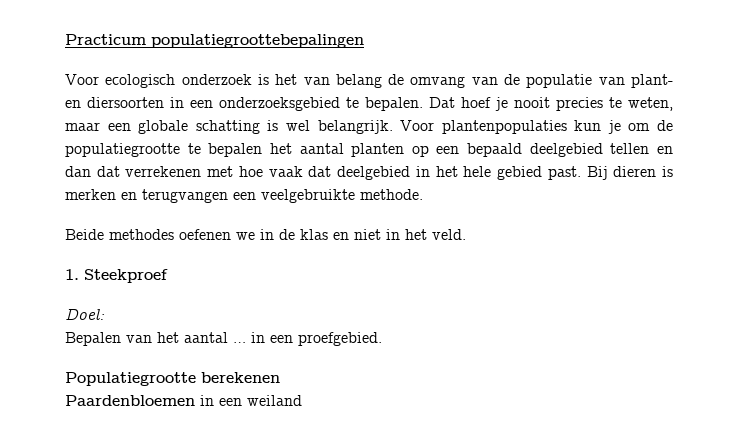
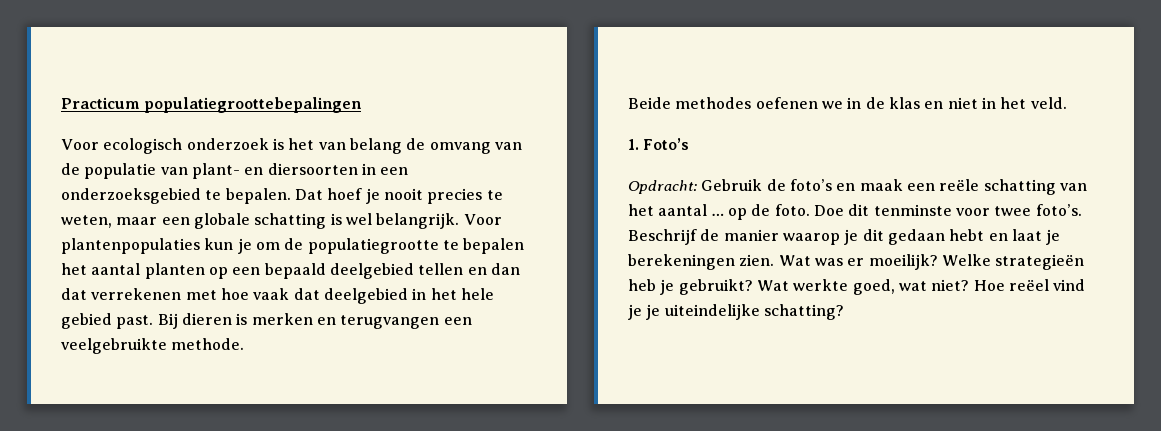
[84,269,168,283] [65,308,105,320] [65,332,382,346] [65,372,280,386] [65,395,302,406] Steekproef // Doel: // Bepalen van het aantal … in een proefgebied. // Populatiegrootte berekenen // Paardenbloemen in een weiland -> [643,138,690,150] [628,179,1087,195] [628,204,1082,220] [628,229,1061,245] [628,254,1085,270] [628,279,1086,295] [628,304,844,320] Foto’s // Opdracht: Gebruik de foto’s en maak een reële schatting van het aantal … op de foto. Doe dit tenminste voor twee foto’s. Beschrijf de manier waarop je dit gedaan hebt en laat je berekeningen zien. Wat was er moeilijk? Welke strategieën heb je gebruikt? Wat werkte goed, wat niet? Hoe reëel vind je je uiteindelijke schatting?

